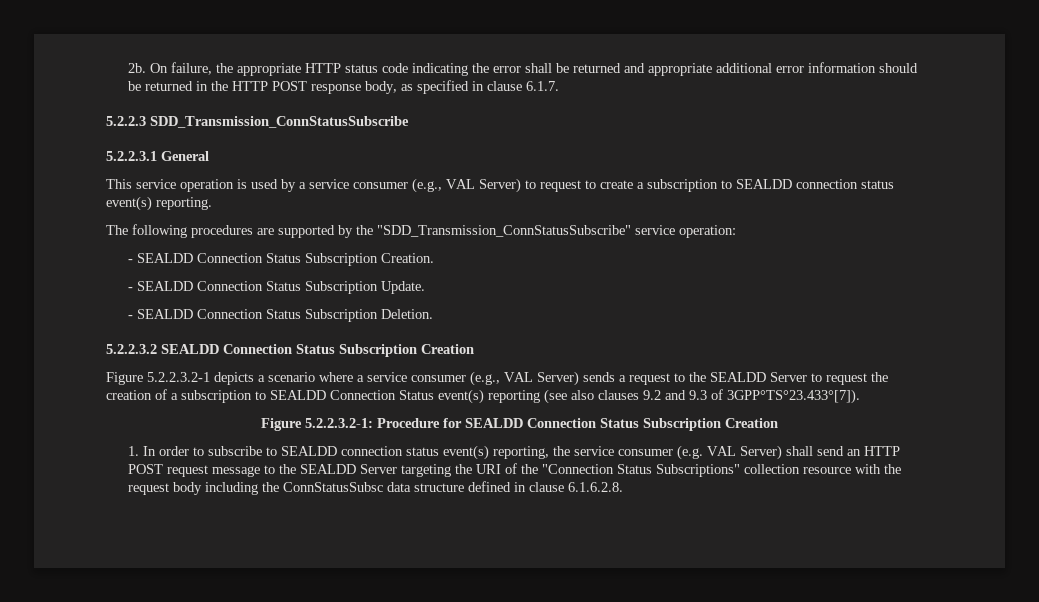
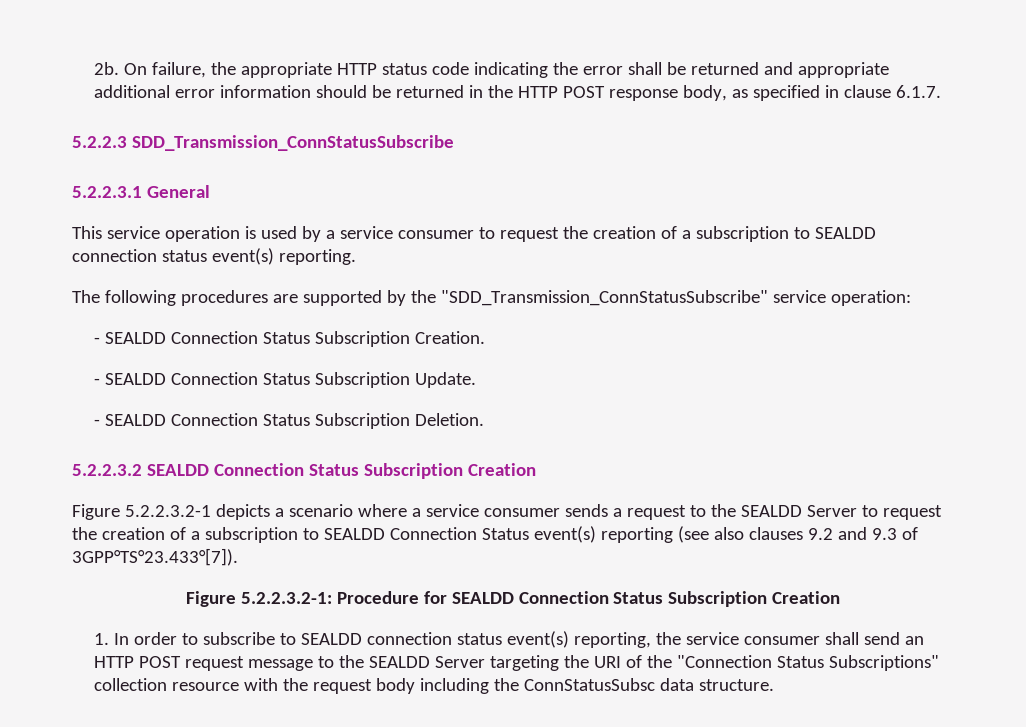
[412,178,633,193] (e.g., VAL Server) to request to create -> [478,226,677,242] to request the creation of
[470,371,579,386] (e.g., VAL Server) -> (560, 512) none
[677,445,783,460] (e.g. VAL Server) -> (820, 640) none
[414,481,624,492] structure defined in clause 6.1.6.2.8. -> [698,679,774,691] structure.

